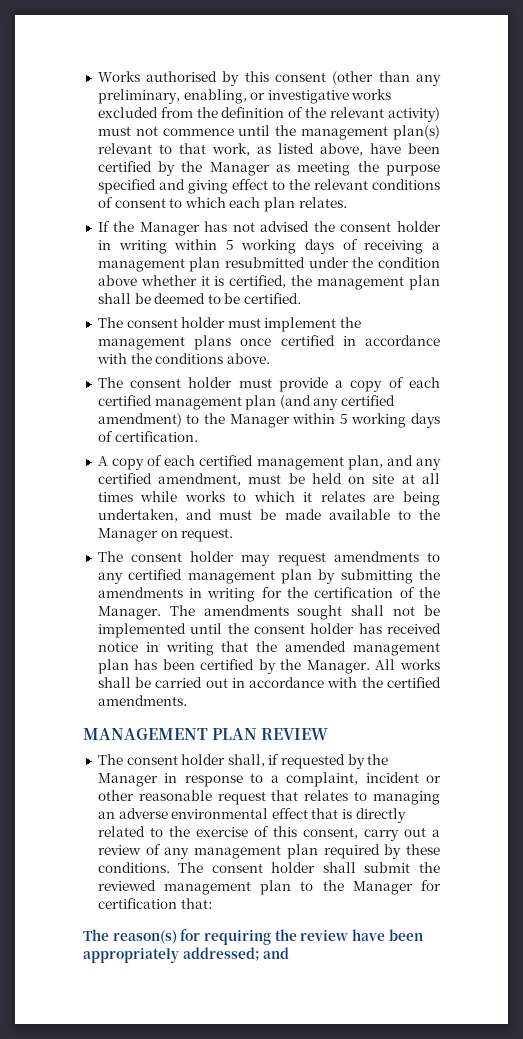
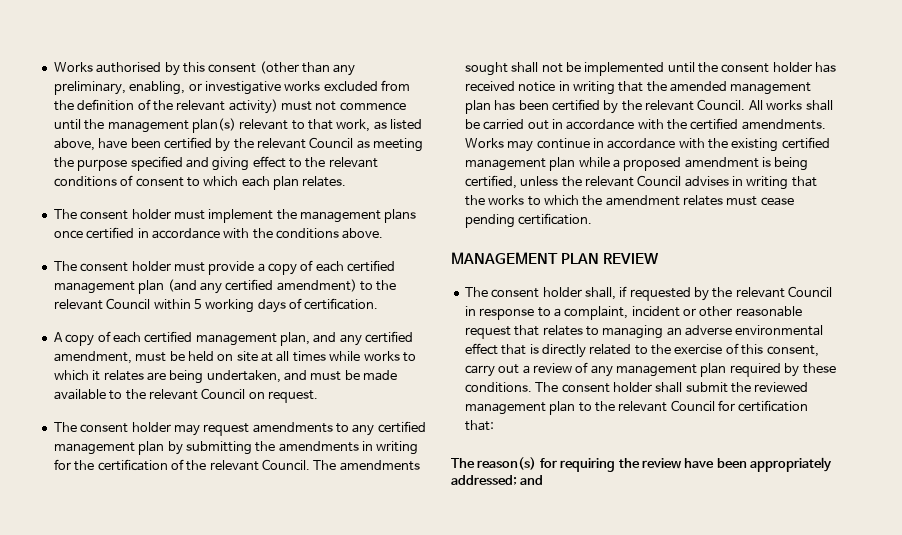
[209,162,270,176] Manager -> [257,137,354,149] relevant Council
[97,221,441,236] [97,239,440,254] [97,257,440,272] [97,275,441,290] [97,293,302,304] // If the Manager has not advised the consent holder in writing within 5 working days of receiving a management plan resubmitted under the condition above whether it is certified, the management plan shall be deemed to be certified. -> (347, 181) none
[229,414,290,428] Manager -> [53,298,151,310] relevant Council
[97,528,158,542] Manager -> [148,388,246,400] relevant Council
[97,606,161,620] Manager. -> [209,459,310,471] relevant Council.
[306,660,370,674] Manager. -> [645,99,746,111] relevant Council.
(187, 700) none -> [464,137,830,152] [464,157,809,171] [464,175,817,190] [464,195,794,206] [464,213,593,228] Works may continue in accordance with the existing certified management plan while a proposed amendment is being certified, unless the relevant Council advises in writing that the works to which the amendment relates must cease pending certification.
[97,773,158,787] Manager -> [735,286,833,298] relevant Council
[352,881,413,895] Manager -> [618,400,715,412] relevant Council

